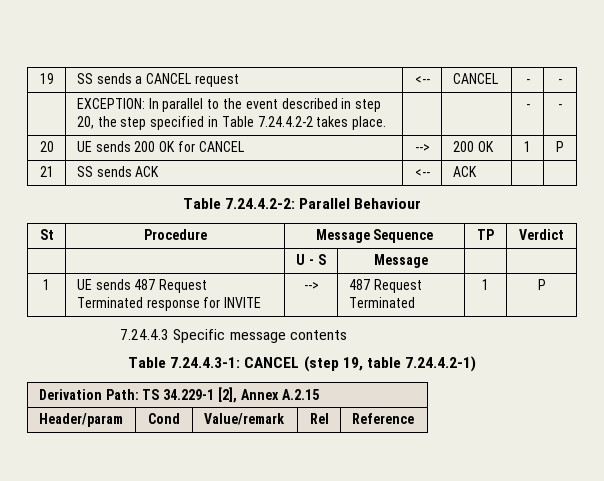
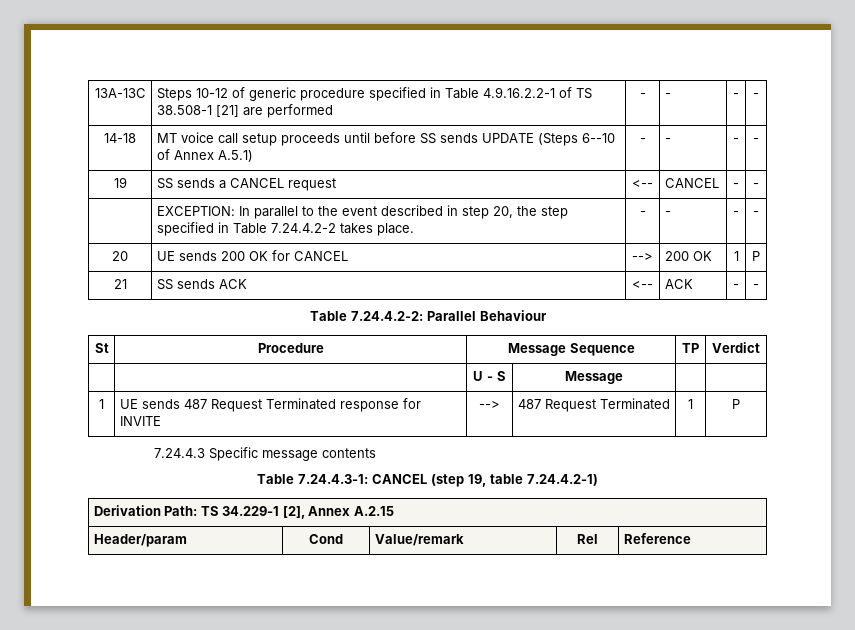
(39, 78) none -> [94,88,146,98] [156,87,592,101] [156,104,333,118] [639,93,646,98] [664,93,671,98] [733,93,739,98] [753,93,759,98] [104,133,136,143] [156,132,615,146] [156,149,253,162] [639,138,646,143] [664,138,671,143] [733,138,739,143] [753,138,759,143] 13A-13C | Steps 10-12 of generic procedure specified in Table 4.9.16.2.2-1 of TS 38.508-1 [21] are performed | - | - | - | - // 14-18 | MT voice call setup proceeds until before SS sends UPDATE (Steps 6--10 of Annex A.5.1) | - | - | - | - //
(387, 123) | -> [639,211,646,216] [664,211,671,216] - | -
(477, 171) | -> [733,284,739,289] [753,284,759,289] - | -

